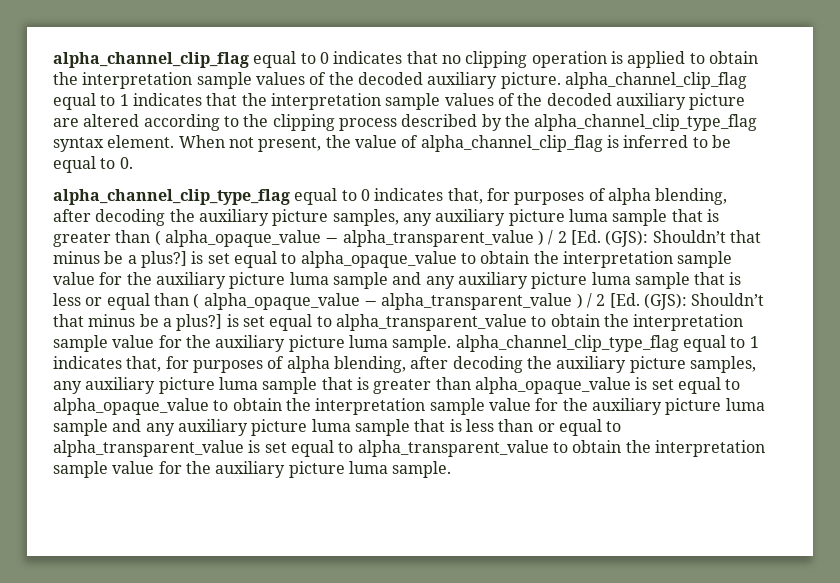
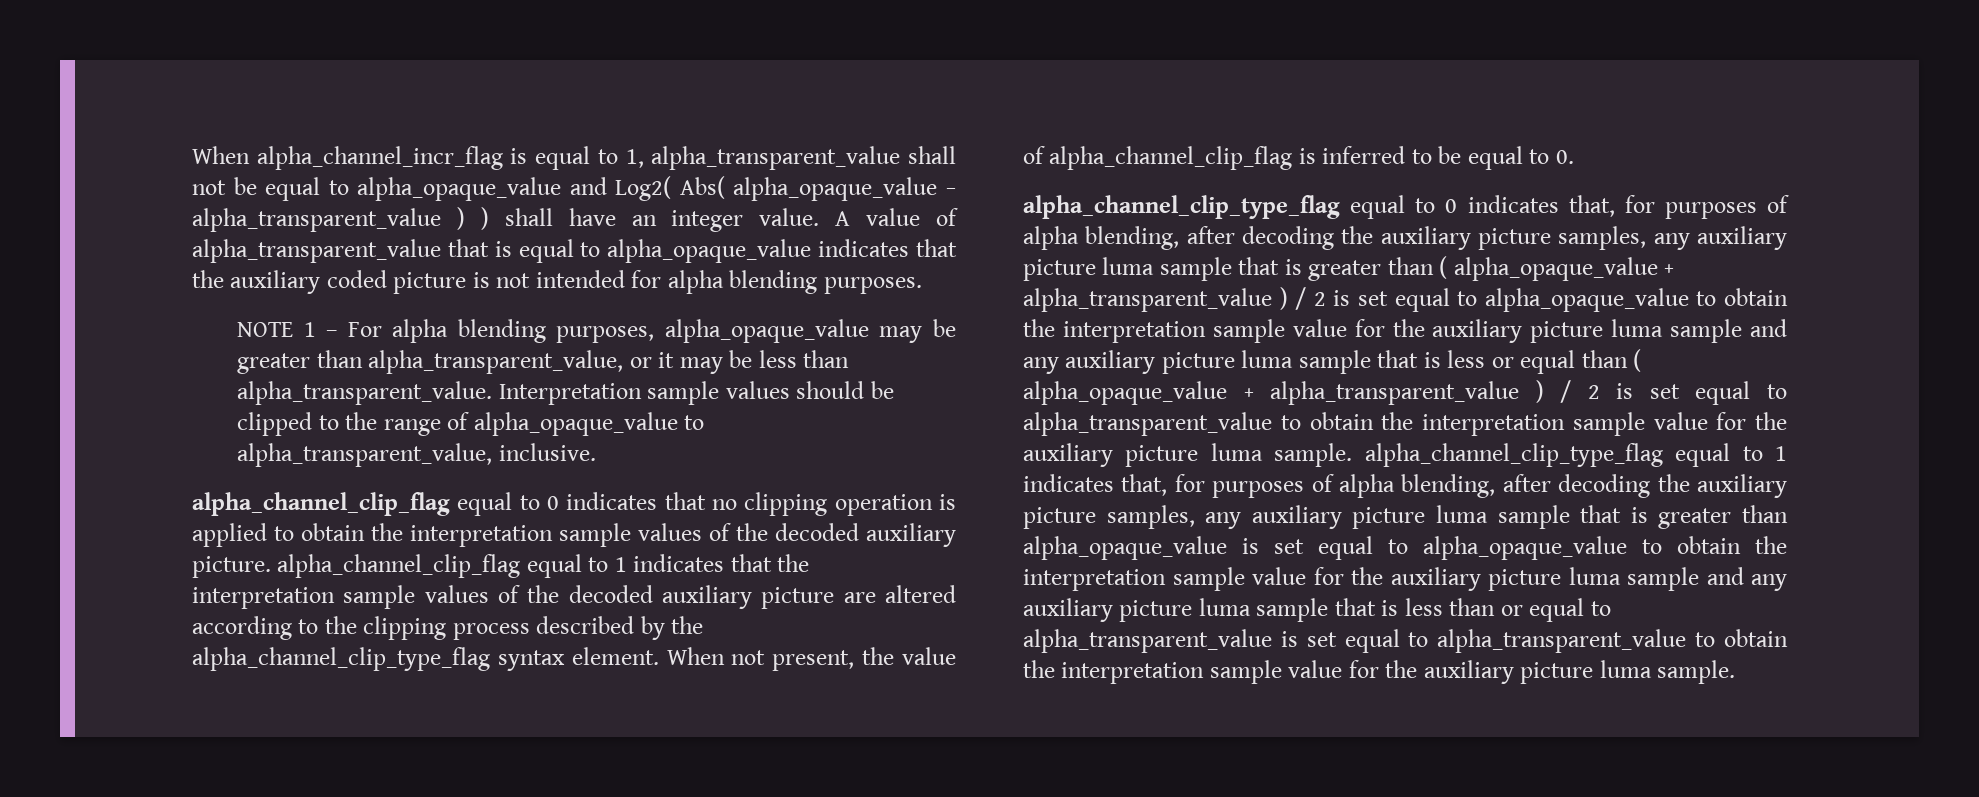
(53, 60) none -> [192,146,956,170] [192,176,956,201] [192,207,958,232] [192,239,957,263] [192,270,922,294] [237,319,956,343] [237,350,850,374] [237,381,894,405] [237,412,705,436] [237,443,596,467] When alpha_channel_incr_flag is equal to 1, alpha_transparent_value shall not be equal to alpha_opaque_value and Log2( Abs( alpha_opaque_value − alpha_transparent_value ) ) shall have an integer value. A value of alpha_transparent_value that is equal to alpha_opaque_value indicates that the auxiliary coded picture is not intended for alpha blending purposes. // NOTE 1 – For alpha blending purposes, alpha_opaque_value may be greater than alpha_transparent_value, or it may be less than alpha_transparent_value. Interpretation sample values should be clipped to the range of alpha_opaque_value to alpha_transparent_value, inclusive. //
[325,230,761,247] [53,251,187,268] − alpha_transparent_value ) / 2 [Ed. (GJS): Shouldn’t that minus be a plus?] -> [1664,264,1675,275] [1023,287,1326,312] + alpha_transparent_value ) / 2
[363,293,765,310] [53,314,223,331] − alpha_transparent_value ) / 2 [Ed. (GJS): Shouldn’t that minus be a plus?] -> [1243,380,1600,405] + alpha_transparent_value ) / 2

